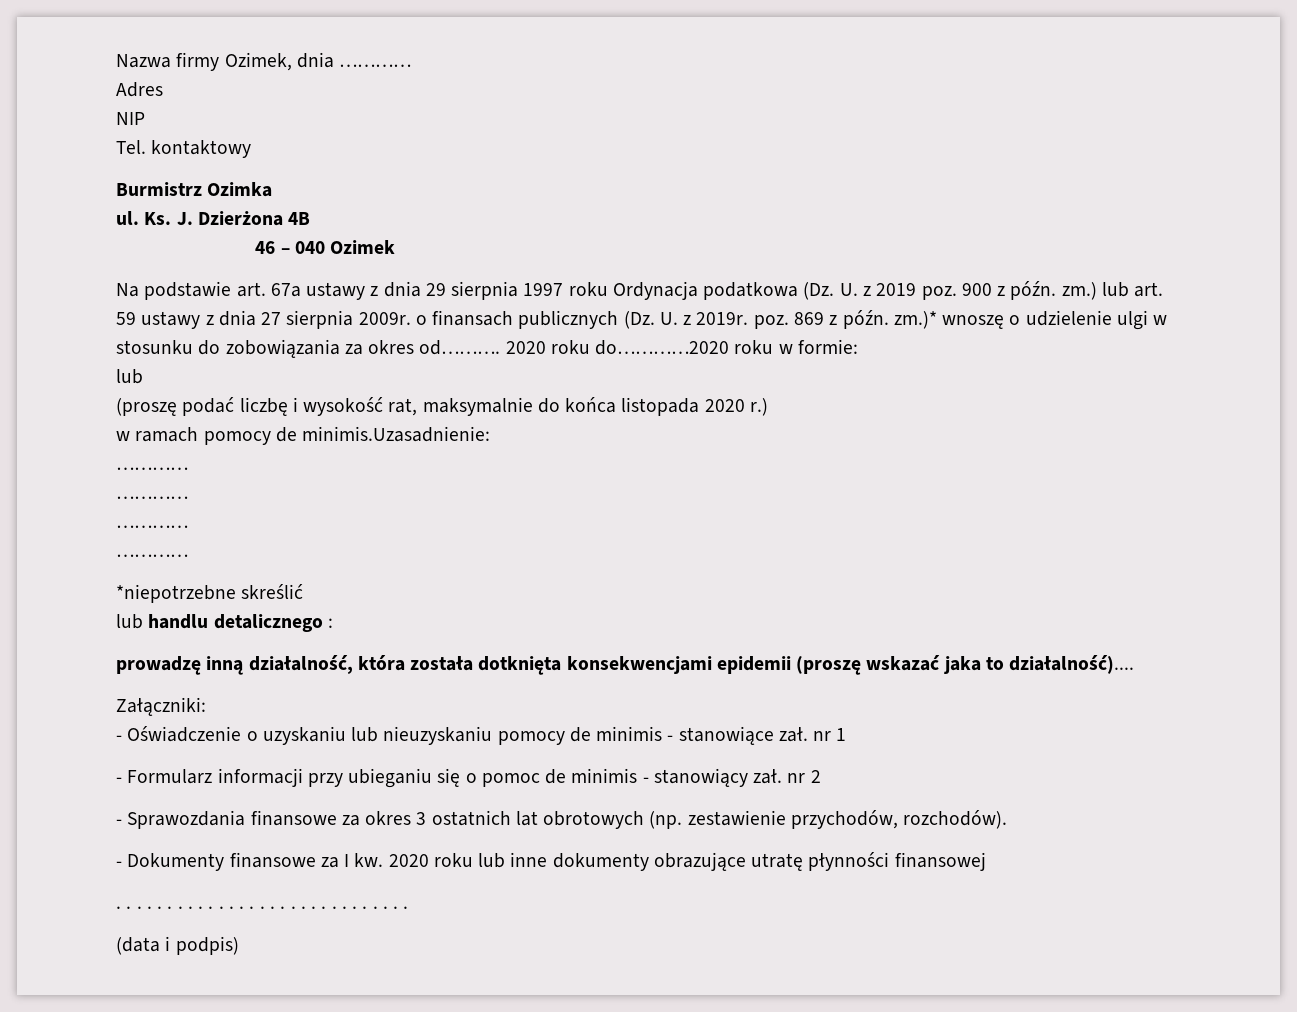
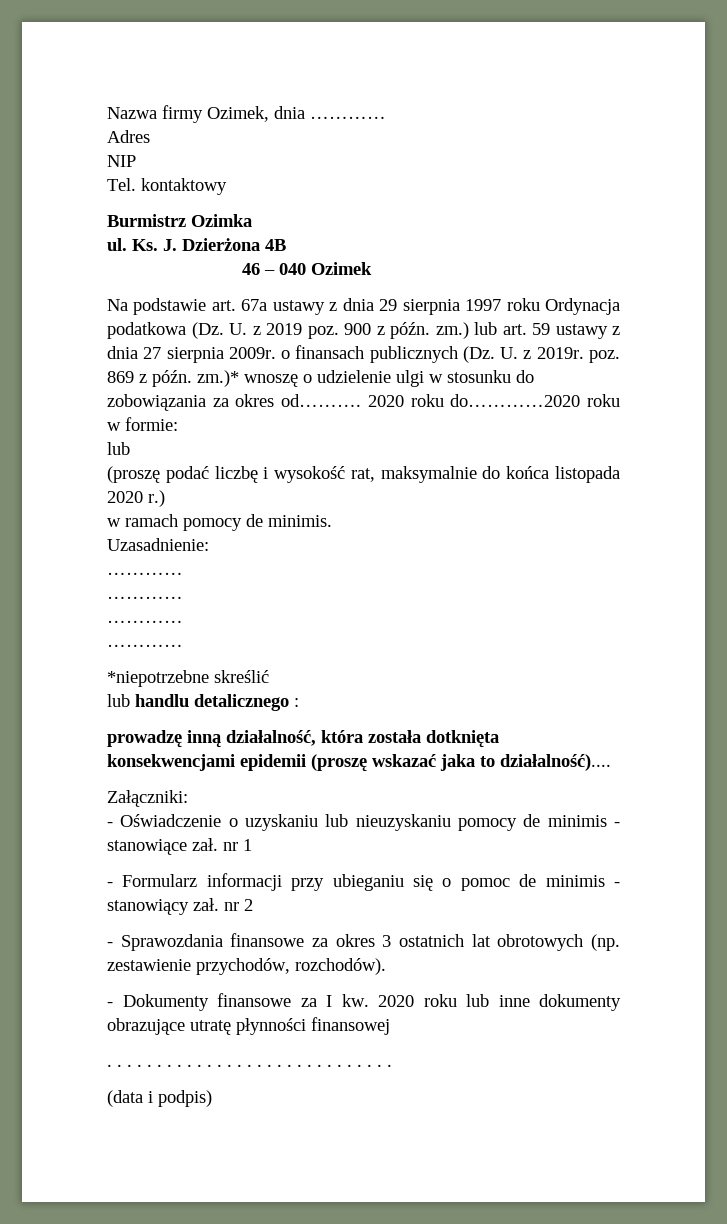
[302,426,491,442] minimis.Uzasadnienie: -> [268,515,332,527] [107,538,209,551] minimis. // Uzasadnienie:

